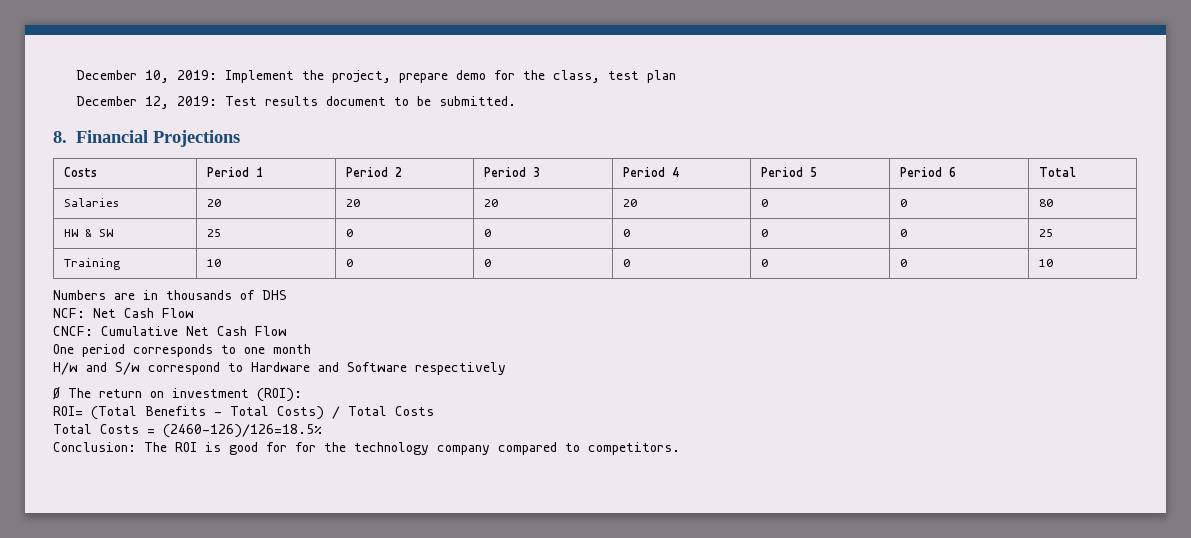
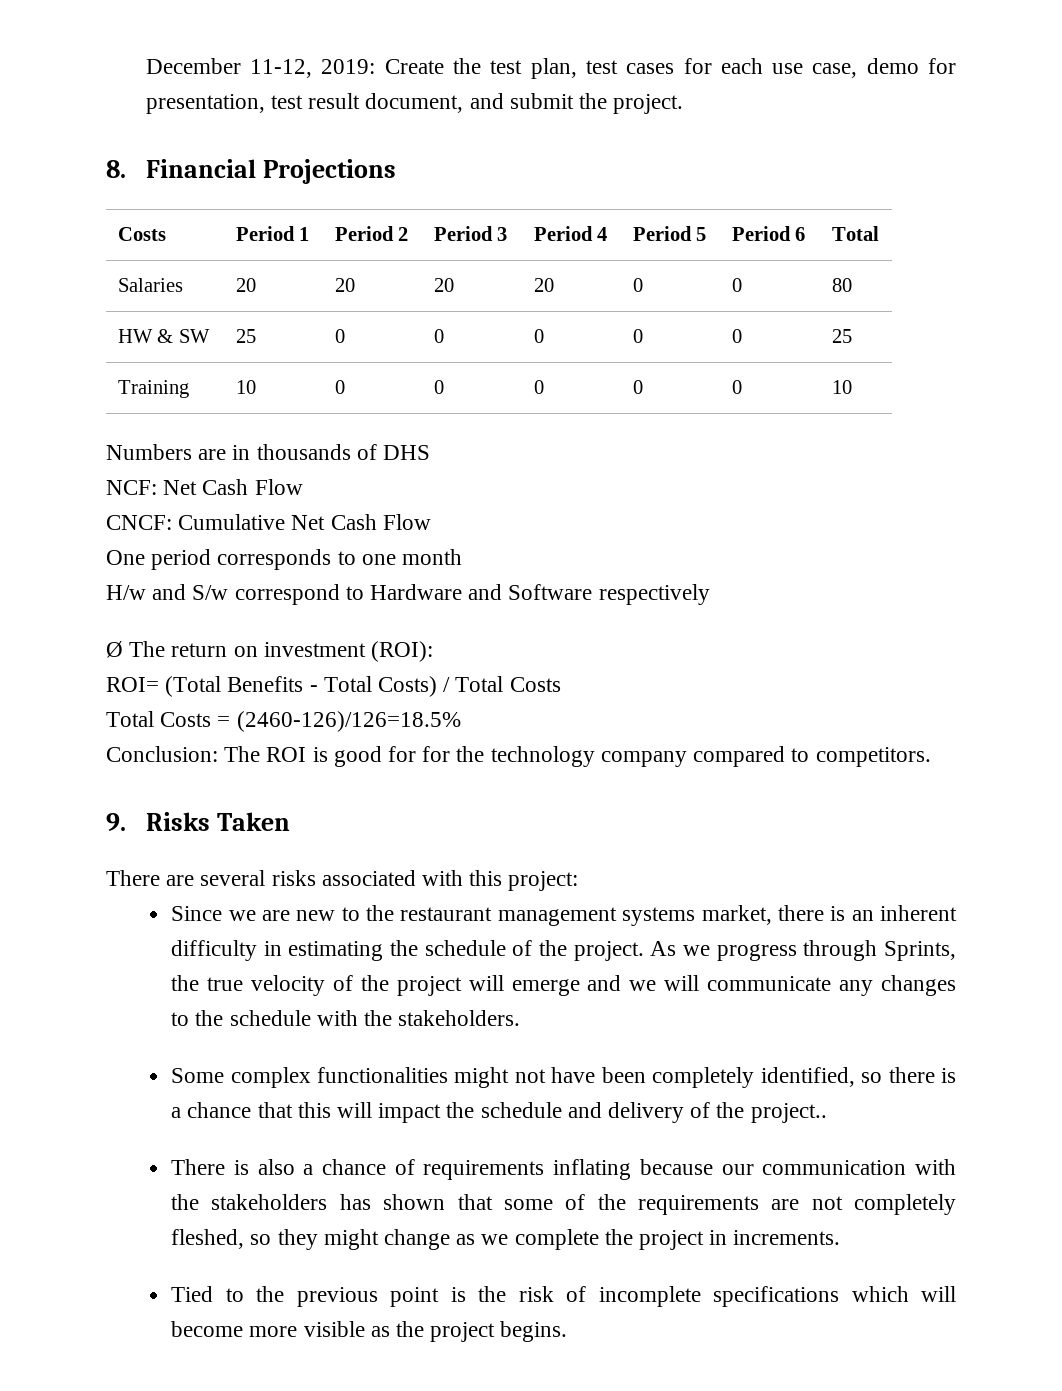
[76,70,677,83] [76,96,517,109] December 10, 2019: Implement the project, prepare demo for the class, test plan // December 12, 2019: Test results document to be submitted. -> [145,58,956,79] [145,93,684,114] December 11-12, 2019: Create the test plan, test cases for each use case, demo for presentation, test result document, and submit the project.
(680, 448) none -> [106,812,290,831] [106,870,579,891] [171,905,957,926] [171,940,956,961] [171,975,956,996] [171,1010,521,1026] [171,1067,957,1088] [171,1102,827,1123] [171,1159,957,1180] [171,1194,957,1215] [171,1229,841,1250] [171,1286,956,1307] [171,1321,568,1342] // 9. Risks Taken // There are several risks associated with this project: // Since we are new to the restaurant management systems market, there is an inherent difficulty in estimating the schedule of the project. As we progress through Sprints, the true velocity of the project will emerge and we will communicate any changes to the schedule with the stakeholders. // Some complex functionalities might not have been completely identified, so there is a chance that this will impact the schedule and delivery of the project.. // There is also a chance of requirements inflating because our communication with the stakeholders has shown that some of the requirements are not completely fleshed, so they might change as we complete the project in increments. // Tied to the previous point is the risk of incomplete specifications which will become more visible as the project begins.

